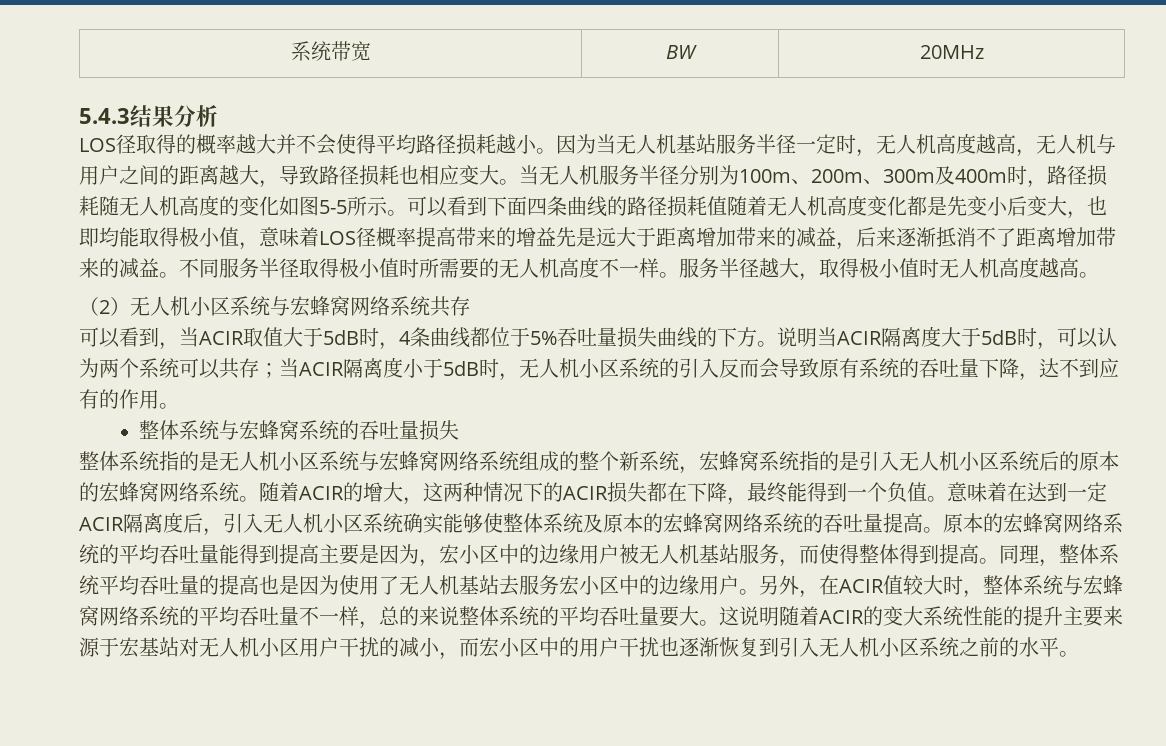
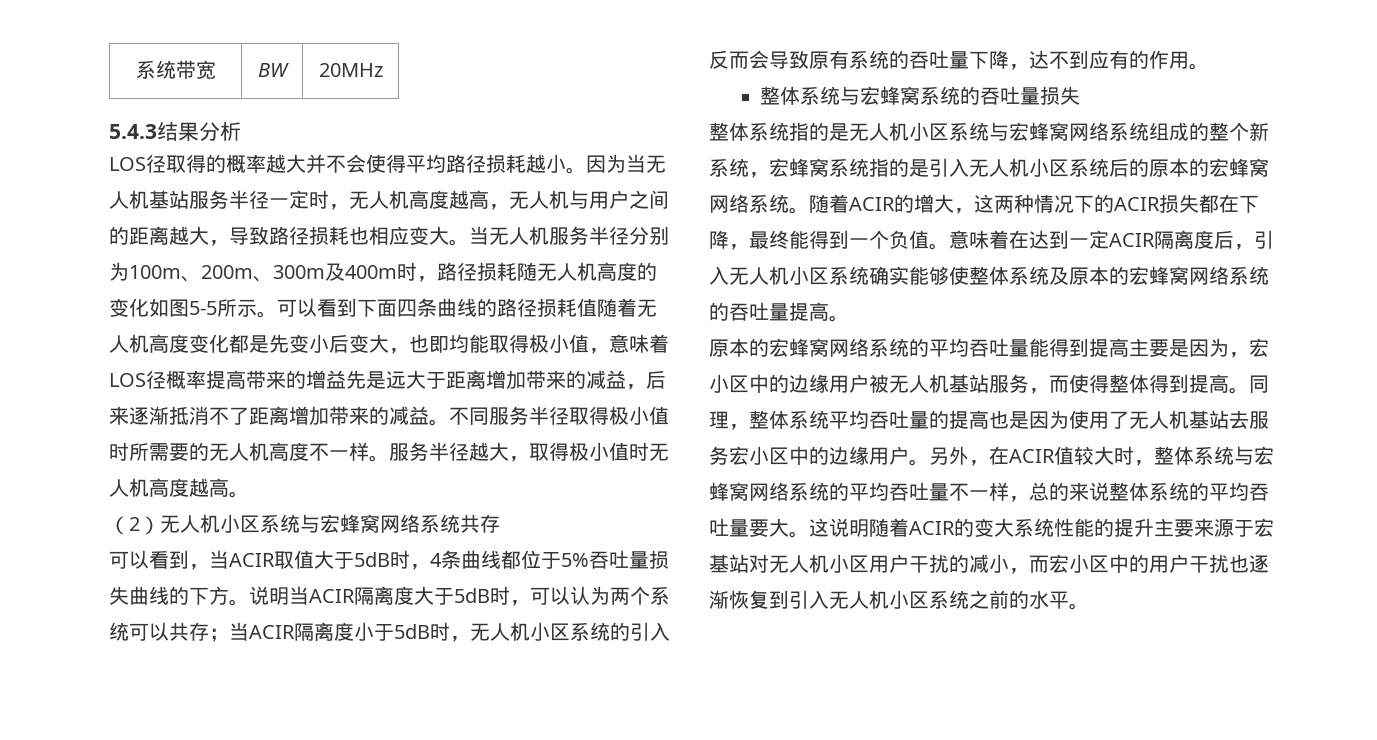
(943, 530) none -> (849, 318) //

